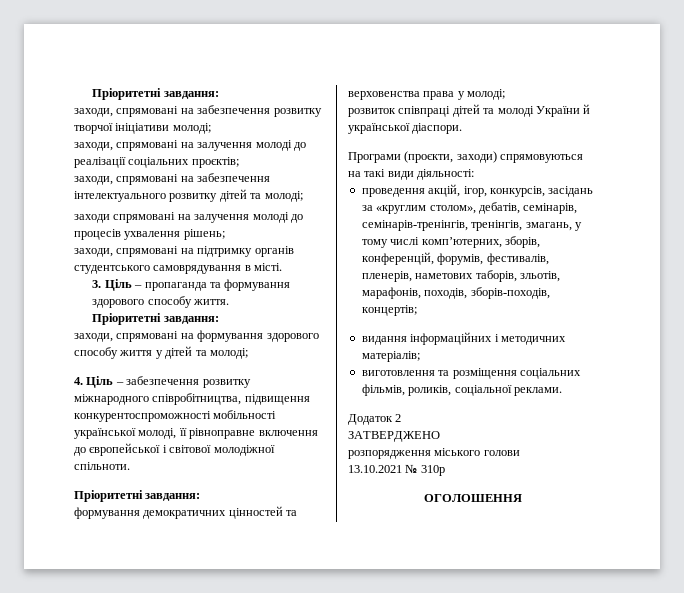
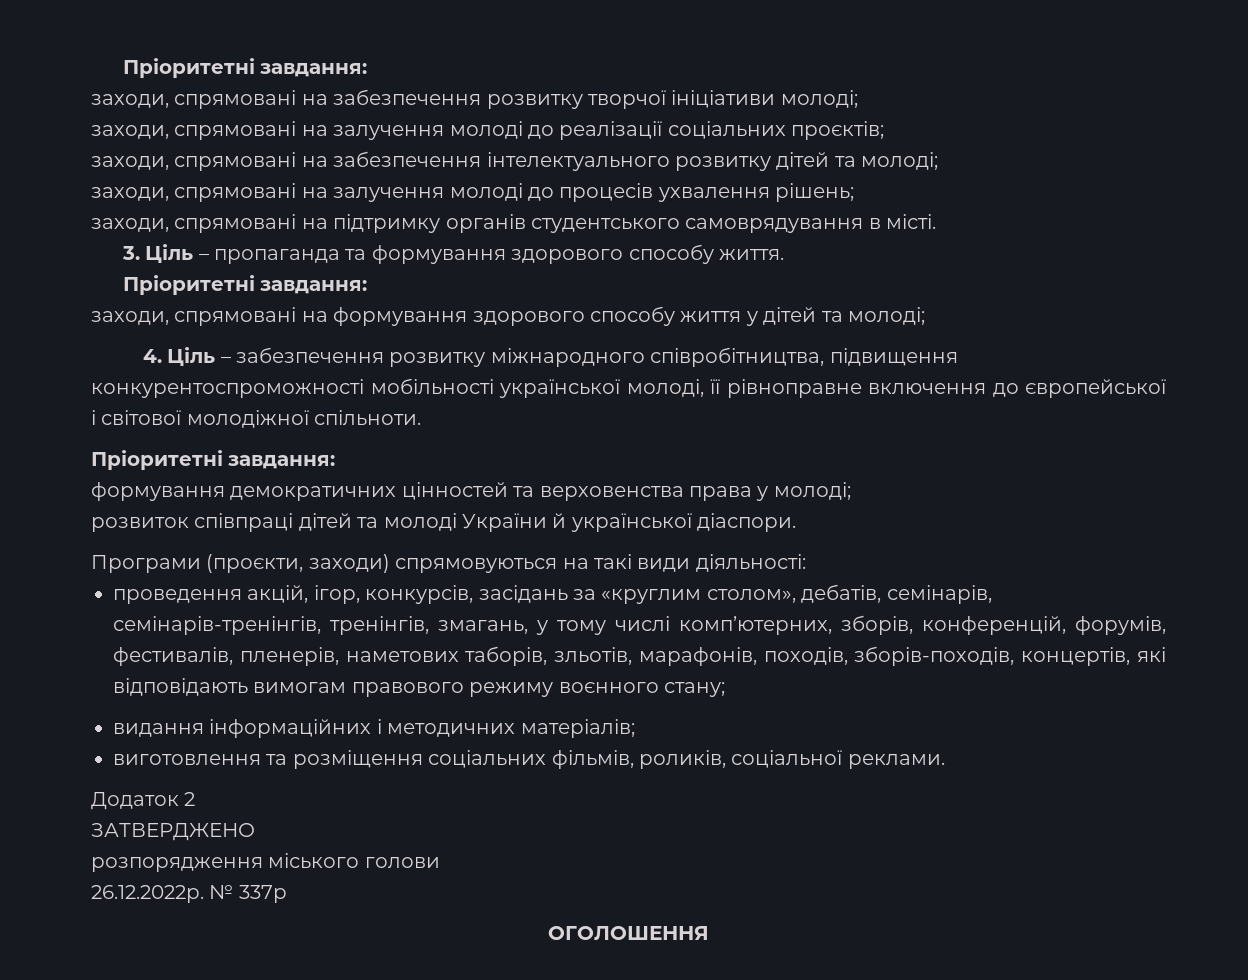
[74,214,110,223] заходи -> [91,187,169,201] заходи,
[361,305,417,316] концертів; -> [1021,647,1166,666] [113,678,725,697] концертів, які відповідають вимогам правового режиму воєнного стану;
[348,464,445,476] 13.10.2021 № 310р -> [91,885,287,903] 26.12.2022р. № 337р

